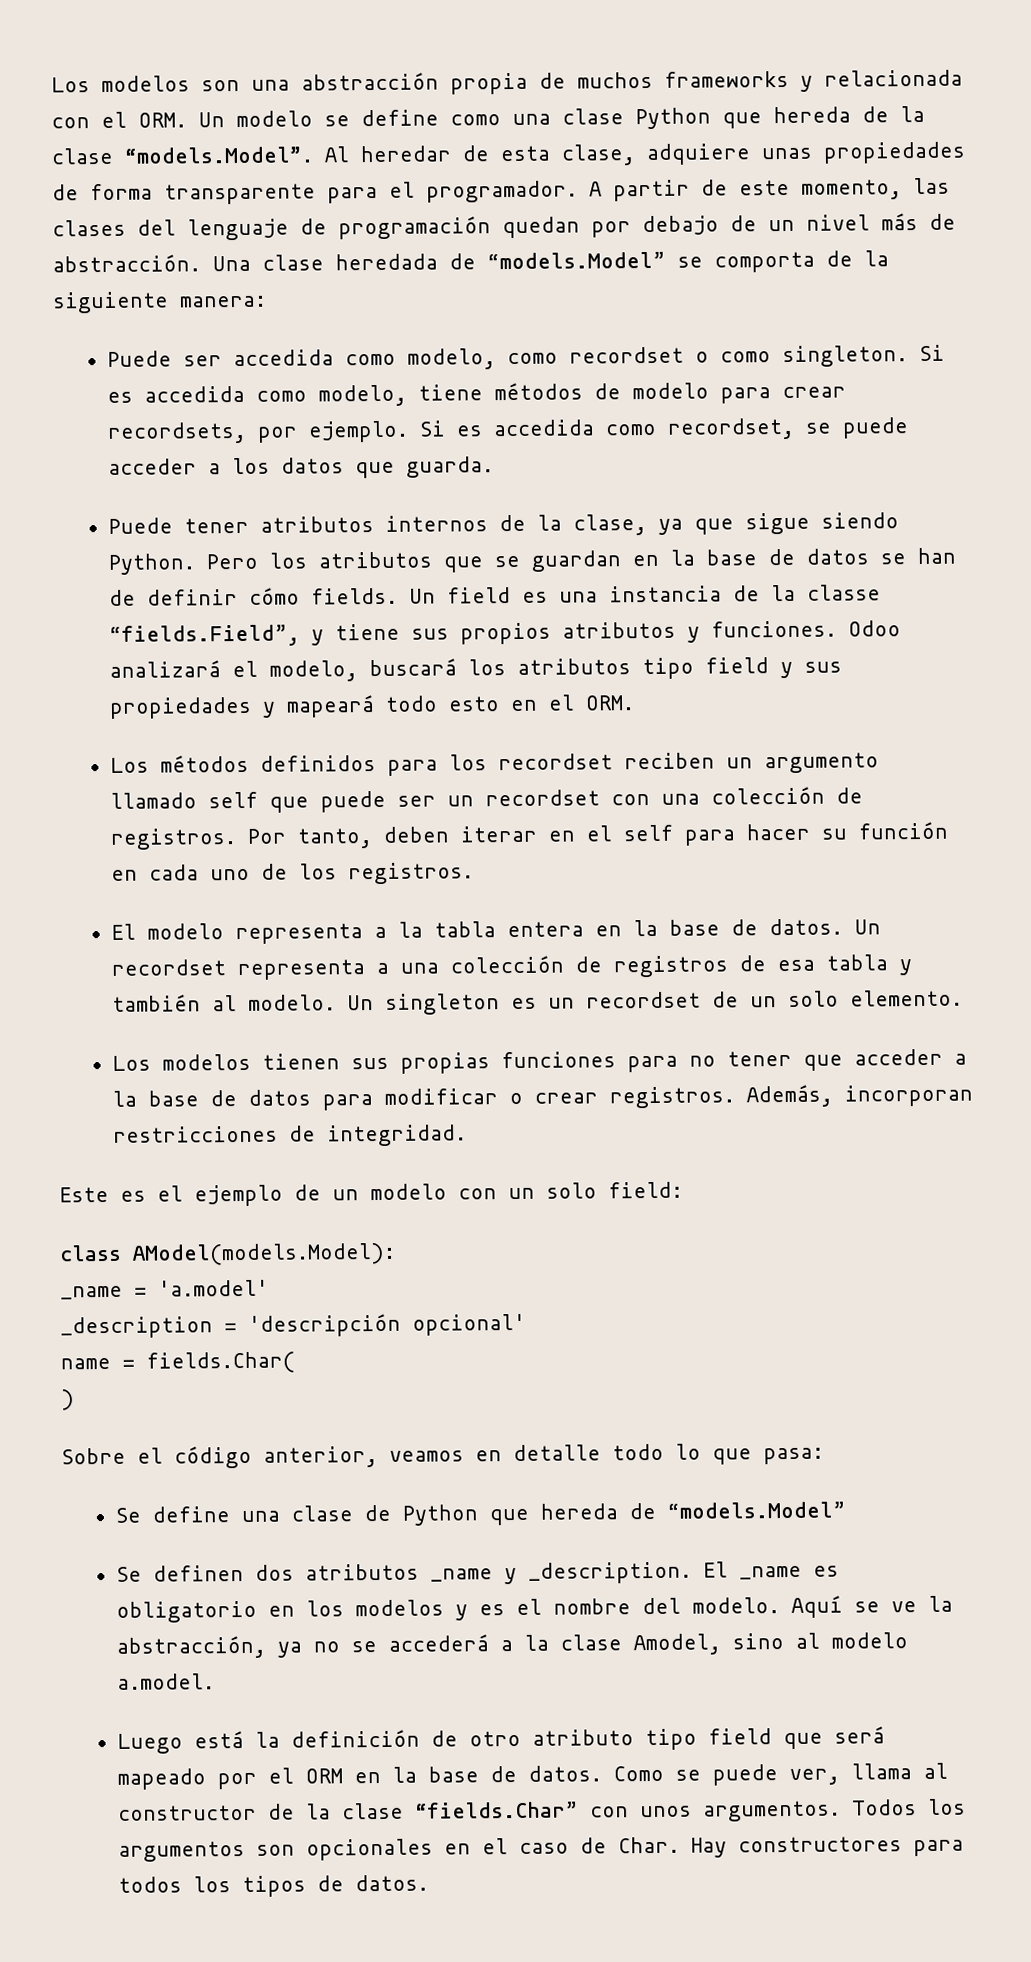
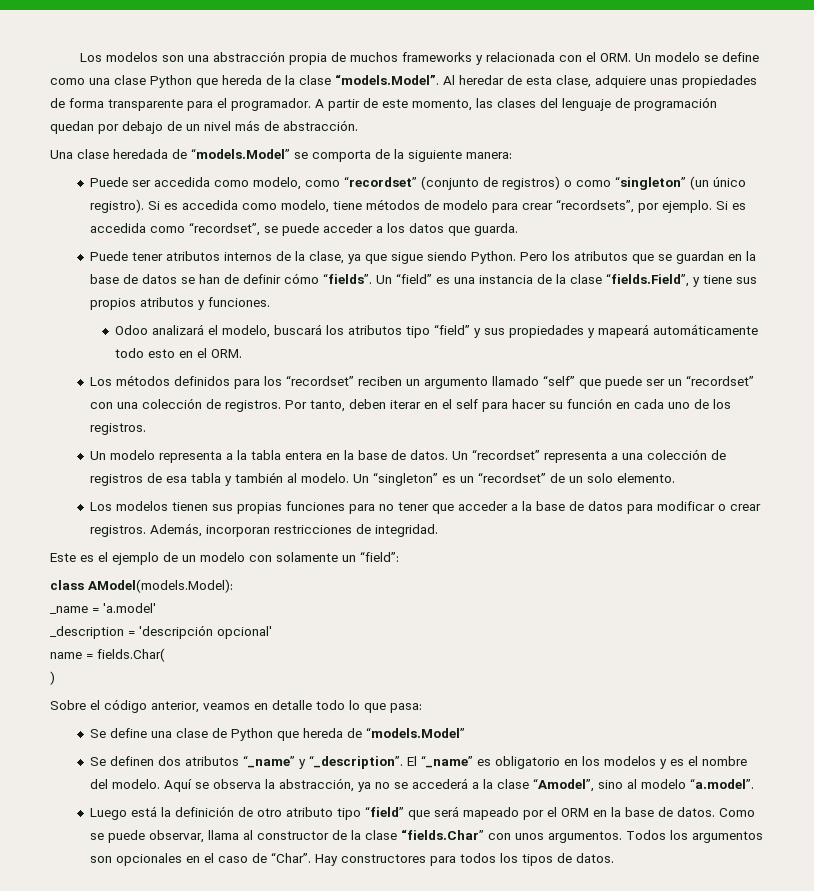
(201, 263) none -> (358, 125) //
[569,345,909,368] recordset o como singleton. -> [344,176,747,190] [90,199,145,213] “recordset” (conjunto de registros) o como “singleton” (un único registro).
[107,421,248,444] recordsets, -> [556,199,635,213] “recordsets”,
[667,417,796,440] recordset, -> [189,222,261,236] “recordset”,
[311,587,512,605] fields. Un field -> [323,273,433,284] “fields”. Un “field”
[807,584,882,601] classe -> [570,274,603,284] clase
(838, 629) none -> (271, 302) //
[705,657,770,674] field -> [434,324,471,335] “field”
(376, 706) none -> [653,324,759,335] automáticamente
[498,753,614,771] recordset -> [286,375,355,386] “recordset”
[208,791,259,809] self -> [543,375,576,386] “self”
[485,789,601,807] recordset -> [686,375,755,386] “recordset”
[111,923,137,940] El -> [90,451,107,460] Un
[111,959,227,976] recordset -> [472,449,541,460] “recordset”
[385,993,501,1015] singleton -> [373,472,439,486] “singleton”
[586,991,702,1009] recordset -> [478,472,547,483] “recordset”
[508,1181,683,1200] un solo field: -> [276,551,399,562] solamente un “field”:
[430,1561,803,1585] _name y _description. El _name -> [243,755,474,769] “_name” y “_description”. El “_name”
[891,1601,918,1613] ve -> [213,779,262,789] observa
[633,1633,722,1656] Amodel, -> [533,778,595,792] “Amodel”,
[117,1673,216,1690] a.model. -> [690,778,755,789] “a.model”.
[708,1728,773,1745] field -> [365,806,405,817] “field”
[789,1768,841,1786] ver, -> [149,830,205,843] observar,
[618,1836,681,1854] Char. -> [271,852,312,863] “Char”.

